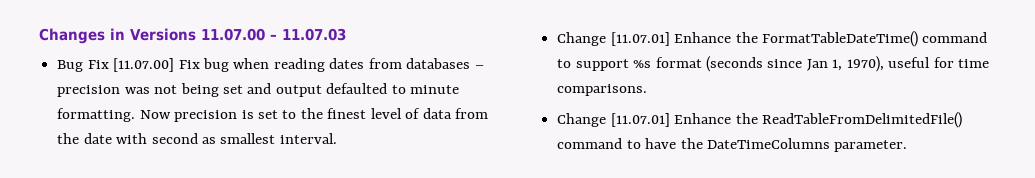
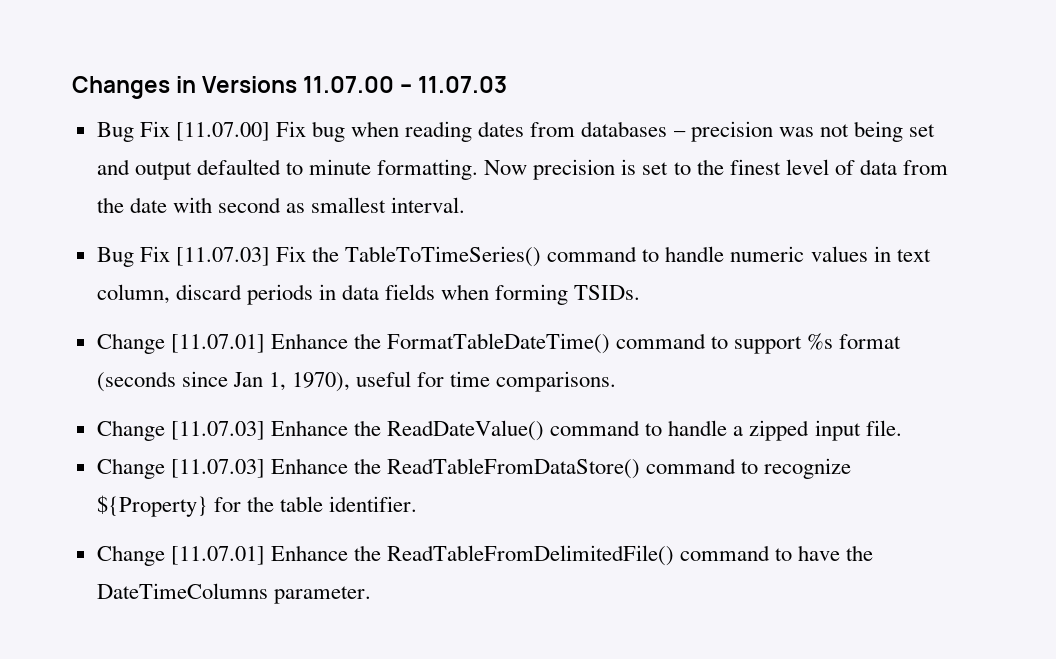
(337, 138) none -> [96,246,931,267] [96,284,641,305] // Bug Fix [11.07.03] Fix the TableToTimeSeries() command to handle numeric values in text column, discard periods in data fields when forming TSIDs.
(648, 90) none -> [96,420,902,441] [96,458,852,479] [96,495,418,517] // Change [11.07.03] Enhance the ReadDateValue() command to handle a zipped input file. // Change [11.07.03] Enhance the ReadTableFromDataStore() command to recognize ${Property} for the table identifier.

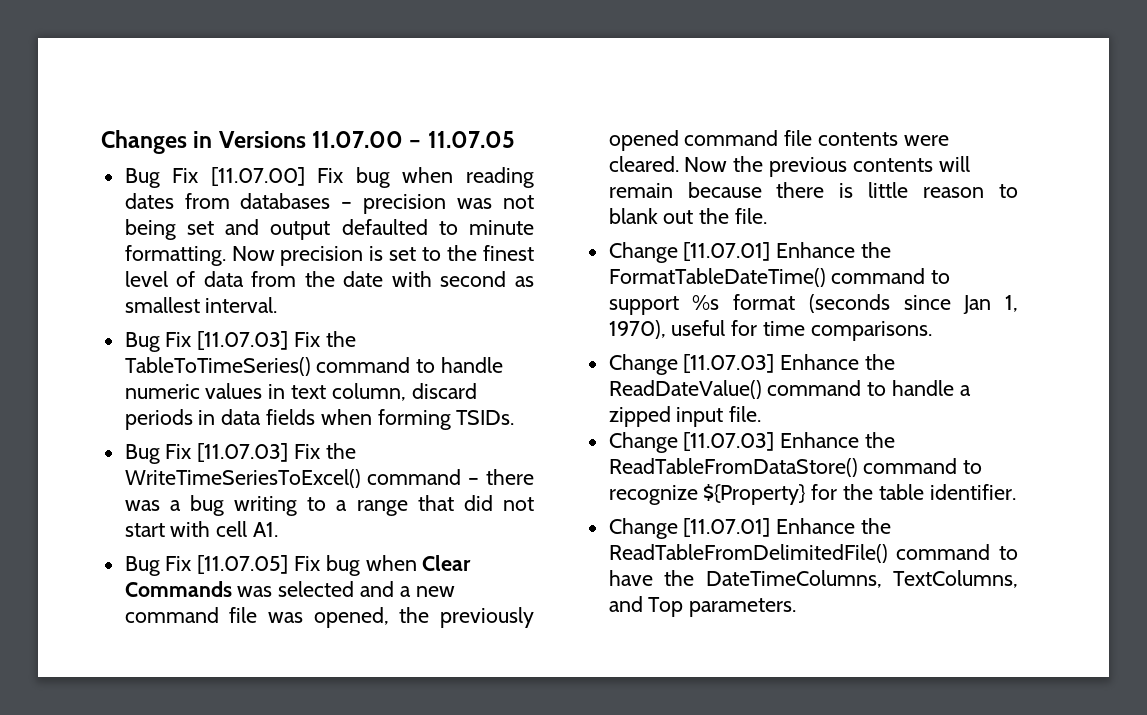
[418,76,508,93] 11.07.03 -> [427,131,515,148] 11.07.05
(641, 292) none -> [124,443,356,464] [124,469,534,488] [124,495,534,516] [124,521,279,537] [124,555,472,576] [124,581,455,597] [124,607,534,628] [608,130,949,151] [608,156,970,177] [608,182,1018,198] [608,208,768,224] // Bug Fix [11.07.03] Fix the WriteTimeSeriesToExcel() command – there was a bug writing to a range that did not start with cell A1. // Bug Fix [11.07.05] Fix bug when Clear Commands was selected and a new command file was opened, the previously opened command file contents were cleared. Now the previous contents will remain because there is little reason to blank out the file.
[96,583,371,604] DateTimeColumns parameter. -> [705,570,1018,588] [608,596,797,617] DateTimeColumns, TextColumns, and Top parameters.

